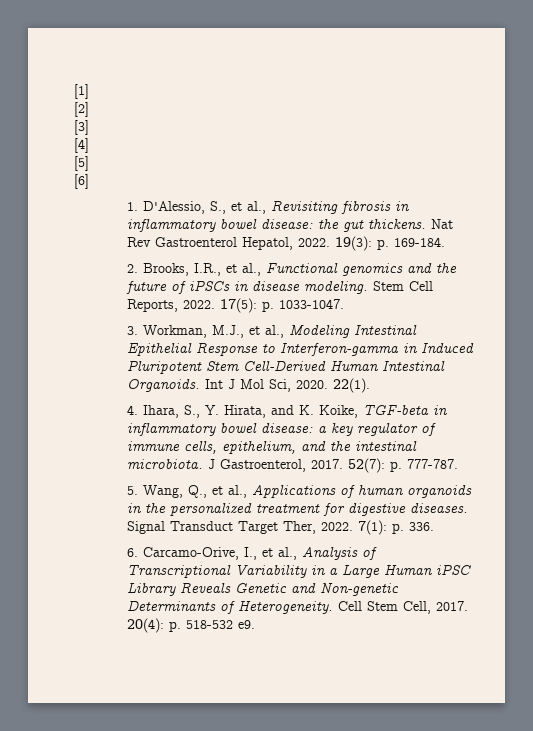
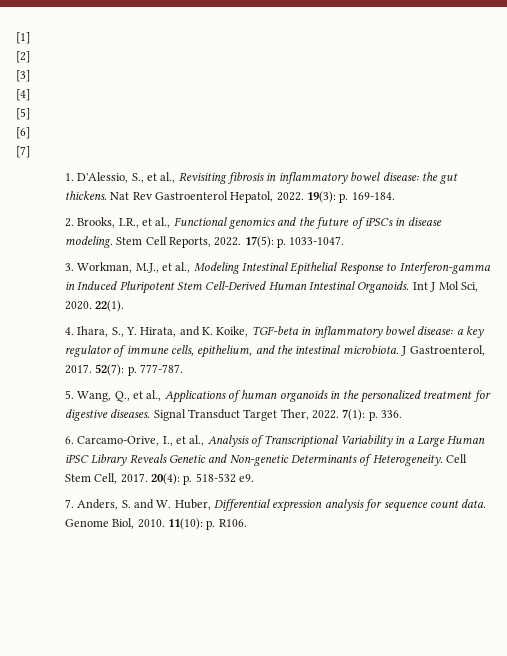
(89, 181) none -> [16,146,30,158] // [7]
(256, 624) none -> [64,499,487,512] [64,518,247,530] // 7. Anders, S. and W. Huber, Differential expression analysis for sequence count data. Genome Biol, 2010. 11(10): p. R106.

